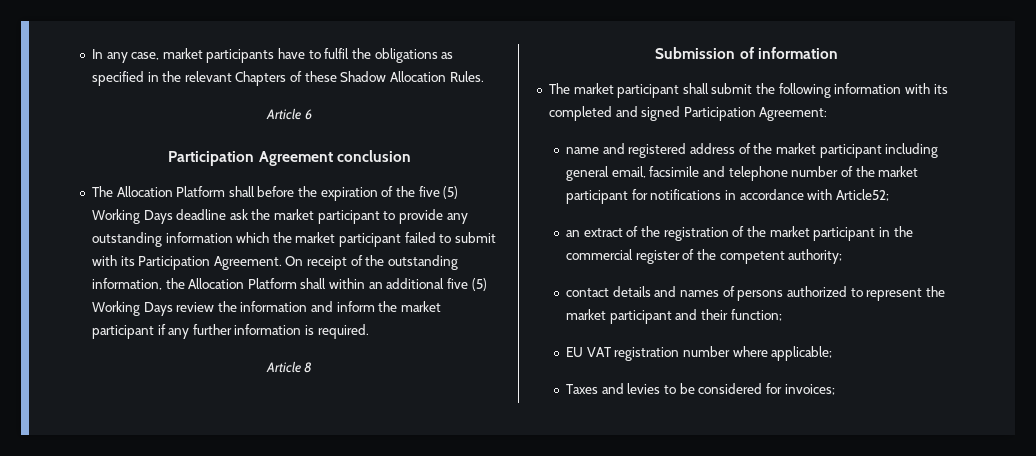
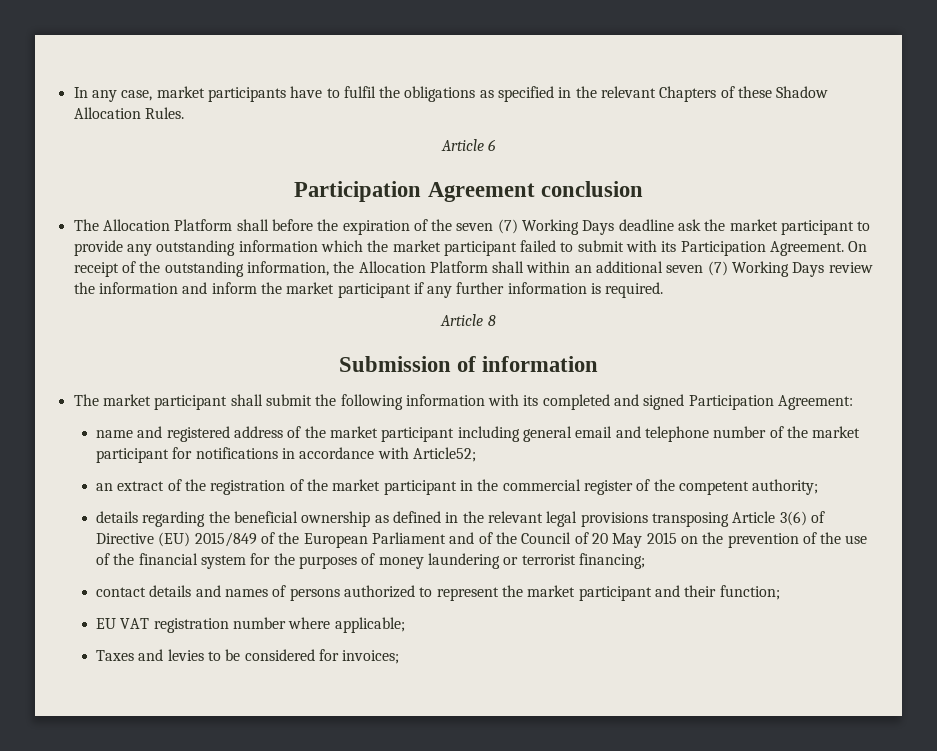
[418,186,459,199] five (5) -> [456,219,518,234] seven (7)
[447,278,487,291] five (5) -> [666,261,728,276] seven (7)
[611,166,700,178] email, facsimile -> [575,426,613,438] email
(843, 256) none -> [96,511,825,527] [96,532,868,548] [96,553,645,569] // details regarding the beneficial ownership as defined in the relevant legal provisions transposing Article 3(6) of Directive (EU) 2015/849 of the European Parliament and of the Council of 20 May 2015 on the prevention of the use of the financial system for the purposes of money laundering or terrorist financing;

